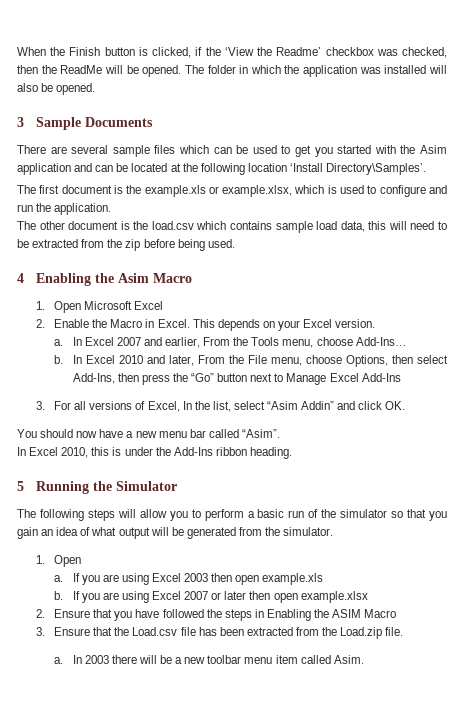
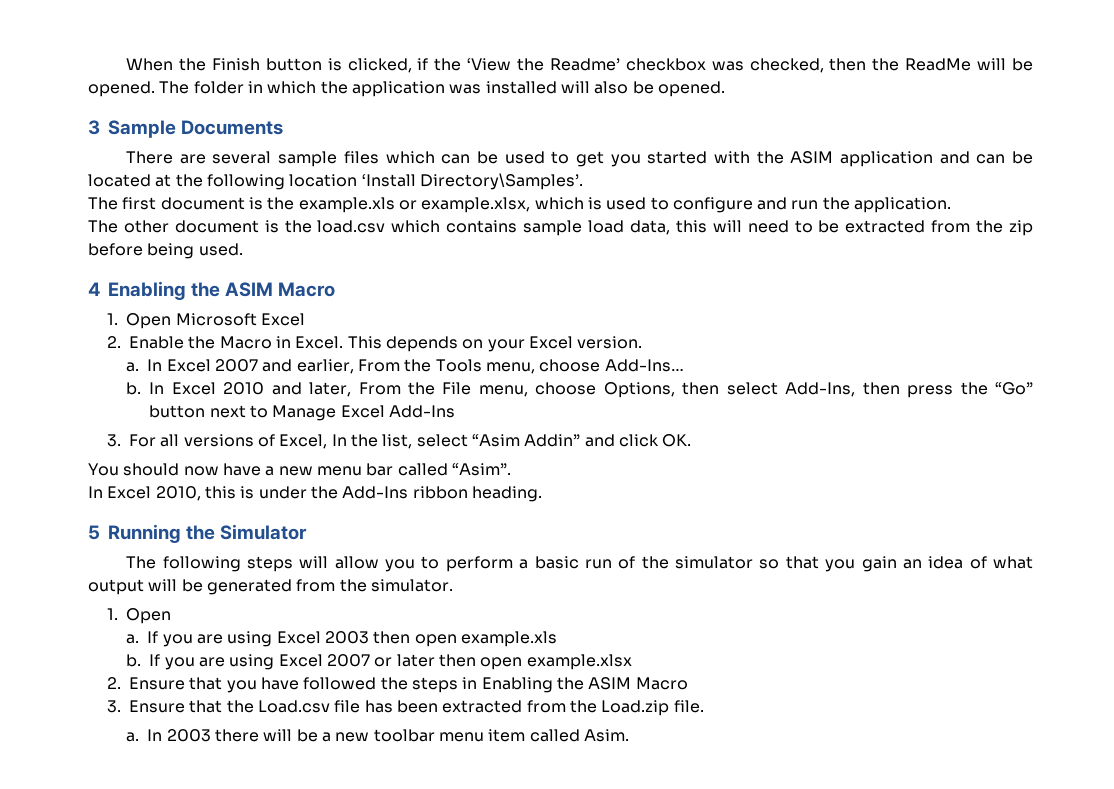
[420,145,448,154] Asim -> [790,151,834,164] ASIM
[117,273,149,283] Asim -> [225,282,274,297] ASIM

